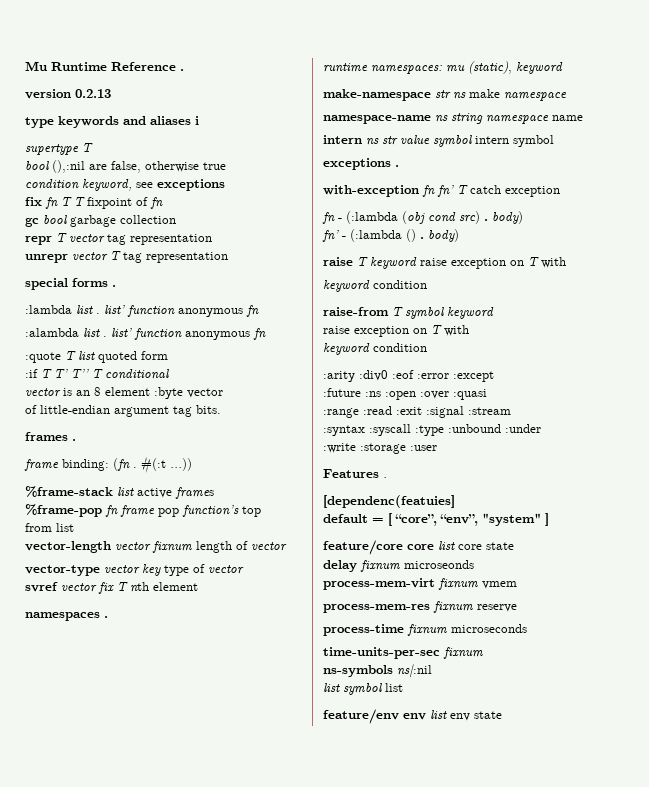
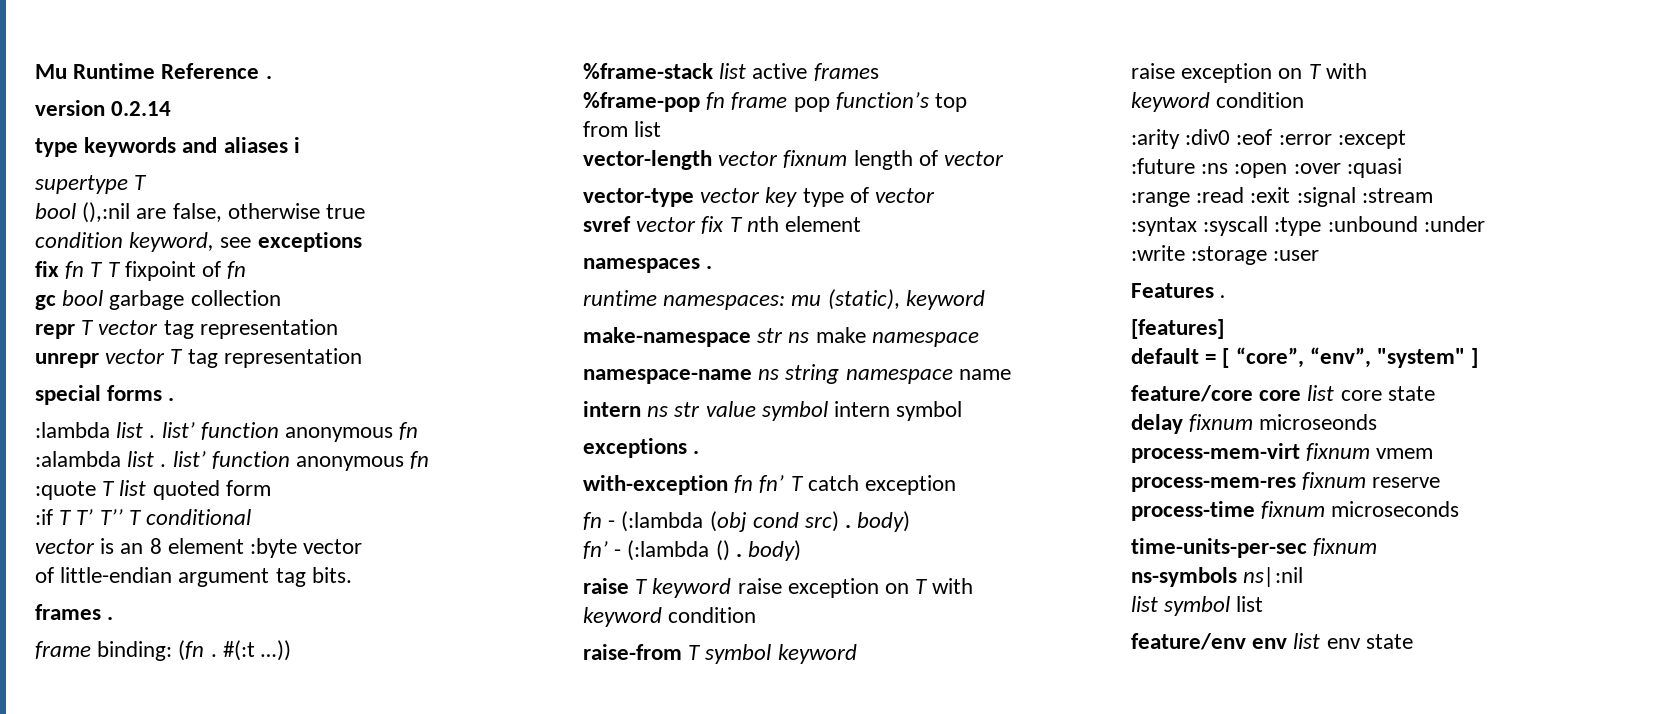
[75,89,111,98] 0.2.13 -> [111,101,172,116] 0.2.14
[323,495,455,508] [dependenc(featuies] -> [1131,319,1224,339] [features]

